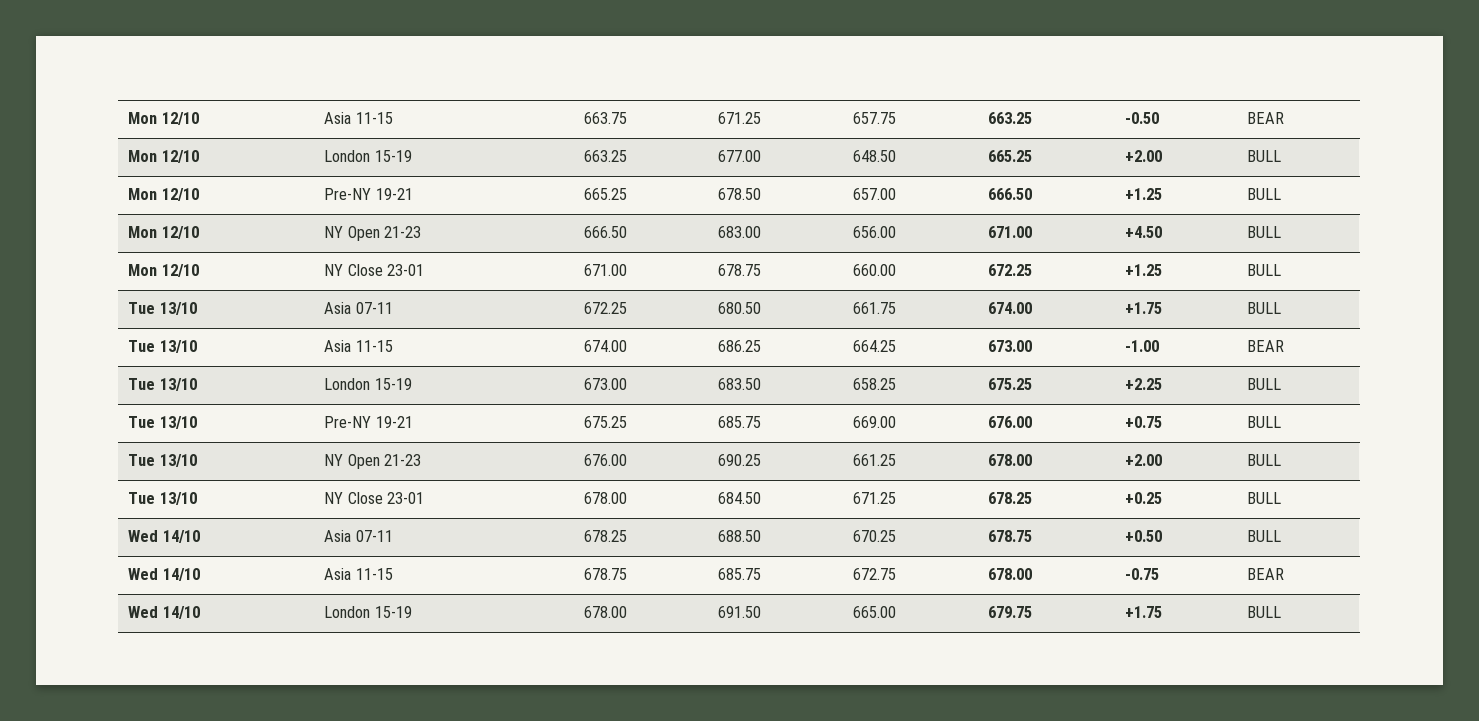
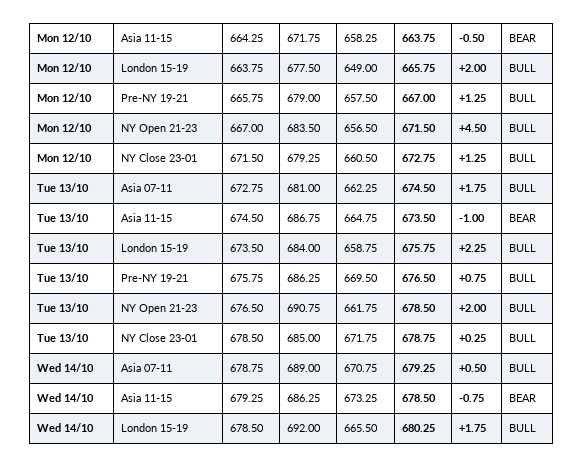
[584,112,628,124] [718,112,762,124] [853,112,897,124] [988,112,1033,124] 663.75 | 671.25 | 657.75 | 663.25 -> [229,34,263,42] [286,34,320,42] [343,34,377,42] [401,34,435,42] 664.25 | 671.75 | 658.25 | 663.75
[584,150,628,162] [718,150,762,162] [853,150,897,162] [988,150,1033,162] 663.25 | 677.00 | 648.50 | 665.25 -> [229,64,263,72] [286,64,321,72] [343,64,378,72] [401,64,435,72] 663.75 | 677.50 | 649.00 | 665.75
[584,188,628,200] [718,188,762,200] [853,188,897,200] [988,188,1033,200] 665.25 | 678.50 | 657.00 | 666.50 -> [229,94,263,102] [286,94,321,102] [343,94,378,102] [401,94,436,102] 665.75 | 679.00 | 657.50 | 667.00
[584,226,628,238] [718,226,762,238] [853,226,897,238] [988,226,1033,238] 666.50 | 683.00 | 656.00 | 671.00 -> [229,124,264,132] [286,124,321,132] [343,124,378,132] [401,124,436,132] 667.00 | 683.50 | 656.50 | 671.50
[584,264,628,276] [718,264,762,276] [853,264,897,276] [988,264,1033,276] 671.00 | 678.75 | 660.00 | 672.25 -> [229,154,264,162] [286,154,320,162] [343,154,378,162] [401,154,435,162] 671.50 | 679.25 | 660.50 | 672.75
[584,302,628,314] [718,302,762,314] [853,302,897,314] [988,302,1033,314] 672.25 | 680.50 | 661.75 | 674.00 -> [229,184,263,192] [286,184,321,192] [343,184,377,192] [401,184,436,192] 672.75 | 681.00 | 662.25 | 674.50
[584,340,628,352] [718,340,762,352] [853,340,897,352] [988,340,1033,352] 674.00 | 686.25 | 664.25 | 673.00 -> [229,214,264,222] [286,214,320,222] [343,214,377,222] [401,214,436,222] 674.50 | 686.75 | 664.75 | 673.50
[584,378,628,390] [718,378,762,390] [853,378,897,390] [988,378,1033,390] 673.00 | 683.50 | 658.25 | 675.25 -> [229,244,264,252] [286,244,321,252] [343,244,377,252] [401,244,435,252] 673.50 | 684.00 | 658.75 | 675.75
[584,416,628,428] [718,416,762,428] [853,416,897,428] [988,416,1033,428] 675.25 | 685.75 | 669.00 | 676.00 -> [229,274,263,282] [286,274,320,282] [343,274,378,282] [401,274,436,282] 675.75 | 686.25 | 669.50 | 676.50
[584,454,628,466] [718,454,762,466] [853,454,897,466] [988,454,1033,466] 676.00 | 690.25 | 661.25 | 678.00 -> [229,304,264,312] [286,304,320,312] [343,304,377,312] [401,304,436,312] 676.50 | 690.75 | 661.75 | 678.50
[584,492,628,504] [718,492,762,504] [853,492,897,504] [988,492,1033,504] 678.00 | 684.50 | 671.25 | 678.25 -> [229,334,264,342] [286,334,321,342] [343,334,377,342] [401,334,435,342] 678.50 | 685.00 | 671.75 | 678.75
[584,530,628,542] [718,530,762,542] [853,530,897,542] [988,530,1033,542] 678.25 | 688.50 | 670.25 | 678.75 -> [229,364,263,372] [286,364,321,372] [343,364,377,372] [401,364,435,372] 678.75 | 689.00 | 670.75 | 679.25
[584,568,628,580] [718,568,762,580] [853,568,897,580] [988,568,1033,580] 678.75 | 685.75 | 672.75 | 678.00 -> [229,394,263,402] [286,394,320,402] [343,394,377,402] [401,394,436,402] 679.25 | 686.25 | 673.25 | 678.50
[584,606,628,618] [718,606,762,618] [853,606,897,618] [988,606,1033,618] 678.00 | 691.50 | 665.00 | 679.75 -> [229,424,264,432] [286,424,321,432] [343,424,378,432] [401,424,435,432] 678.50 | 692.00 | 665.50 | 680.25

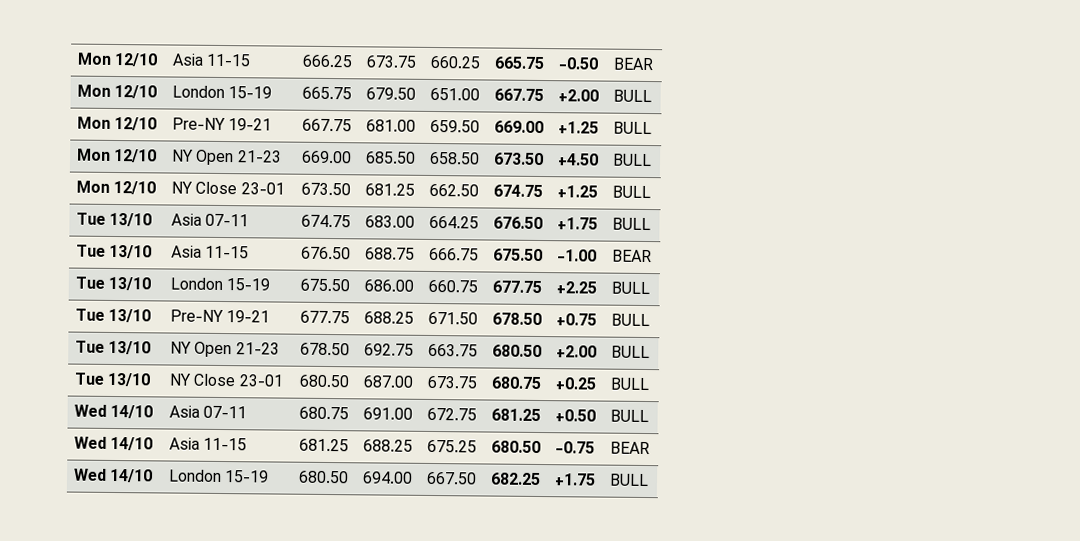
[229,34,263,42] [286,34,320,42] [343,34,377,42] [401,34,435,42] 664.25 | 671.75 | 658.25 | 663.75 -> [301,54,353,68] [365,55,417,68] [429,55,481,69] [493,56,545,70] 666.25 | 673.75 | 660.25 | 665.75
[229,64,263,72] [286,64,321,72] [343,64,378,72] [401,64,435,72] 663.75 | 677.50 | 649.00 | 665.75 -> [301,86,352,100] [365,87,416,100] [429,87,480,101] [493,88,544,102] 665.75 | 679.50 | 651.00 | 667.75
[229,94,263,102] [286,94,321,102] [343,94,378,102] [401,94,436,102] 665.75 | 679.00 | 657.50 | 667.00 -> [301,118,352,132] [365,119,416,132] [429,119,480,133] [493,120,544,134] 667.75 | 681.00 | 659.50 | 669.00
[229,124,264,132] [286,124,321,132] [343,124,378,132] [401,124,436,132] 667.00 | 683.50 | 656.50 | 671.50 -> [301,150,352,164] [365,151,416,164] [428,151,480,165] [492,152,544,166] 669.00 | 685.50 | 658.50 | 673.50
[229,154,264,162] [286,154,320,162] [343,154,378,162] [401,154,435,162] 671.50 | 679.25 | 660.50 | 672.75 -> [300,182,351,196] [364,183,415,196] [428,183,479,197] [492,184,543,198] 673.50 | 681.25 | 662.50 | 674.75
[229,184,263,192] [286,184,321,192] [343,184,377,192] [401,184,436,192] 672.75 | 681.00 | 662.25 | 674.50 -> [300,214,351,228] [364,215,415,228] [428,215,479,229] [492,216,543,230] 674.75 | 683.00 | 664.25 | 676.50
[229,214,264,222] [286,214,320,222] [343,214,377,222] [401,214,436,222] 674.50 | 686.75 | 664.75 | 673.50 -> [300,246,351,260] [364,247,415,260] [428,247,479,261] [492,248,543,262] 676.50 | 688.75 | 666.75 | 675.50
[229,244,264,252] [286,244,321,252] [343,244,377,252] [401,244,435,252] 673.50 | 684.00 | 658.75 | 675.75 -> [299,278,350,292] [363,279,414,292] [427,279,478,293] [491,280,542,294] 675.50 | 686.00 | 660.75 | 677.75
[229,274,263,282] [286,274,320,282] [343,274,378,282] [401,274,436,282] 675.75 | 686.25 | 669.50 | 676.50 -> [299,310,350,324] [363,311,414,324] [427,311,478,325] [491,312,542,326] 677.75 | 688.25 | 671.50 | 678.50
[229,304,264,312] [286,304,320,312] [343,304,377,312] [401,304,436,312] 676.50 | 690.75 | 661.75 | 678.50 -> [299,342,350,356] [363,343,414,356] [427,343,478,357] [491,344,542,358] 678.50 | 692.75 | 663.75 | 680.50
[229,334,264,342] [286,334,321,342] [343,334,377,342] [401,334,435,342] 678.50 | 685.00 | 671.75 | 678.75 -> [298,374,350,388] [362,375,414,388] [426,375,477,389] [490,376,541,390] 680.50 | 687.00 | 673.75 | 680.75
[229,364,263,372] [286,364,321,372] [343,364,377,372] [401,364,435,372] 678.75 | 689.00 | 670.75 | 679.25 -> [298,406,349,420] [362,407,413,420] [426,407,477,421] [490,408,541,422] 680.75 | 691.00 | 672.75 | 681.25
[229,394,263,402] [286,394,320,402] [343,394,377,402] [401,394,436,402] 679.25 | 686.25 | 673.25 | 678.50 -> [298,438,349,452] [362,439,413,452] [426,439,477,453] [490,440,541,454] 681.25 | 688.25 | 675.25 | 680.50
[229,424,264,432] [286,424,321,432] [343,424,378,432] [401,424,435,432] 678.50 | 692.00 | 665.50 | 680.25 -> [297,470,349,484] [361,471,413,484] [425,471,477,485] [489,472,541,486] 680.50 | 694.00 | 667.50 | 682.25

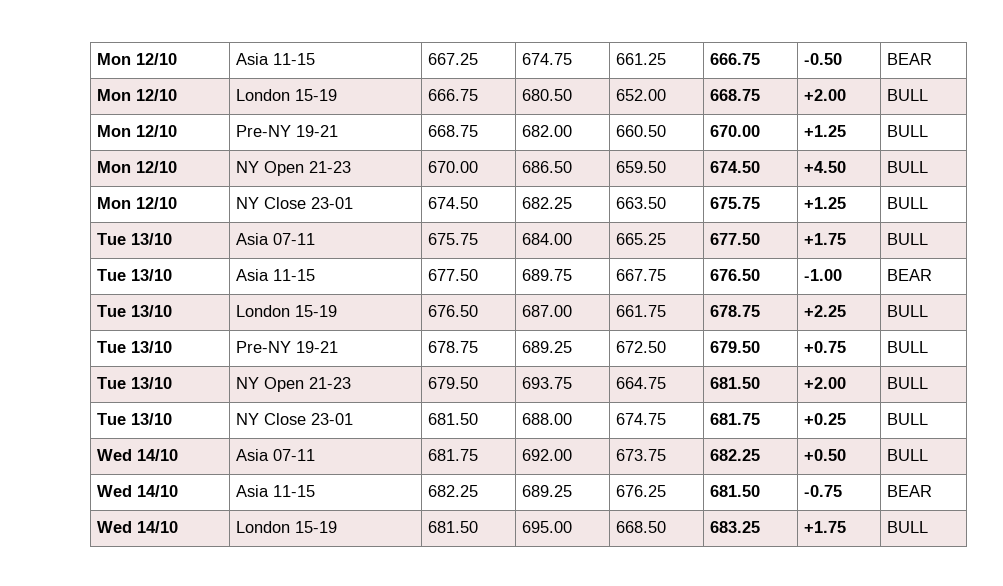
[301,54,353,68] [365,55,417,68] [429,55,481,69] [493,56,545,70] 666.25 | 673.75 | 660.25 | 665.75 -> [428,53,479,65] [522,53,573,65] [616,53,667,65] [710,53,761,65] 667.25 | 674.75 | 661.25 | 666.75
[301,86,352,100] [365,87,416,100] [429,87,480,101] [493,88,544,102] 665.75 | 679.50 | 651.00 | 667.75 -> [428,89,479,101] [522,89,573,101] [616,89,667,101] [710,89,761,101] 666.75 | 680.50 | 652.00 | 668.75
[301,118,352,132] [365,119,416,132] [429,119,480,133] [493,120,544,134] 667.75 | 681.00 | 659.50 | 669.00 -> [428,125,479,137] [522,125,573,137] [616,125,667,137] [710,125,761,137] 668.75 | 682.00 | 660.50 | 670.00
[301,150,352,164] [365,151,416,164] [428,151,480,165] [492,152,544,166] 669.00 | 685.50 | 658.50 | 673.50 -> [428,161,479,173] [522,161,573,173] [616,161,667,173] [710,161,761,173] 670.00 | 686.50 | 659.50 | 674.50
[300,182,351,196] [364,183,415,196] [428,183,479,197] [492,184,543,198] 673.50 | 681.25 | 662.50 | 674.75 -> [428,197,479,209] [522,197,573,209] [616,197,667,209] [710,197,761,209] 674.50 | 682.25 | 663.50 | 675.75
[300,214,351,228] [364,215,415,228] [428,215,479,229] [492,216,543,230] 674.75 | 683.00 | 664.25 | 676.50 -> [428,233,479,245] [522,233,573,245] [616,233,667,245] [710,233,761,245] 675.75 | 684.00 | 665.25 | 677.50
[300,246,351,260] [364,247,415,260] [428,247,479,261] [492,248,543,262] 676.50 | 688.75 | 666.75 | 675.50 -> [428,269,479,281] [522,269,573,281] [616,269,667,281] [710,269,761,281] 677.50 | 689.75 | 667.75 | 676.50
[299,278,350,292] [363,279,414,292] [427,279,478,293] [491,280,542,294] 675.50 | 686.00 | 660.75 | 677.75 -> [428,305,479,317] [522,305,573,317] [616,305,667,317] [710,305,761,317] 676.50 | 687.00 | 661.75 | 678.75
[299,310,350,324] [363,311,414,324] [427,311,478,325] [491,312,542,326] 677.75 | 688.25 | 671.50 | 678.50 -> [428,341,479,353] [522,341,573,353] [616,341,667,353] [710,341,761,353] 678.75 | 689.25 | 672.50 | 679.50
[299,342,350,356] [363,343,414,356] [427,343,478,357] [491,344,542,358] 678.50 | 692.75 | 663.75 | 680.50 -> [428,377,479,389] [522,377,573,389] [616,377,667,389] [710,377,761,389] 679.50 | 693.75 | 664.75 | 681.50
[298,374,350,388] [362,375,414,388] [426,375,477,389] [490,376,541,390] 680.50 | 687.00 | 673.75 | 680.75 -> [428,413,479,425] [522,413,573,425] [616,413,667,425] [710,413,761,425] 681.50 | 688.00 | 674.75 | 681.75
[298,406,349,420] [362,407,413,420] [426,407,477,421] [490,408,541,422] 680.75 | 691.00 | 672.75 | 681.25 -> [428,449,479,461] [522,449,573,461] [616,449,667,461] [710,449,761,461] 681.75 | 692.00 | 673.75 | 682.25
[298,438,349,452] [362,439,413,452] [426,439,477,453] [490,440,541,454] 681.25 | 688.25 | 675.25 | 680.50 -> [428,485,479,497] [522,485,573,497] [616,485,667,497] [710,485,761,497] 682.25 | 689.25 | 676.25 | 681.50
[297,470,349,484] [361,471,413,484] [425,471,477,485] [489,472,541,486] 680.50 | 694.00 | 667.50 | 682.25 -> [428,521,479,533] [522,521,573,533] [616,521,667,533] [710,521,761,533] 681.50 | 695.00 | 668.50 | 683.25

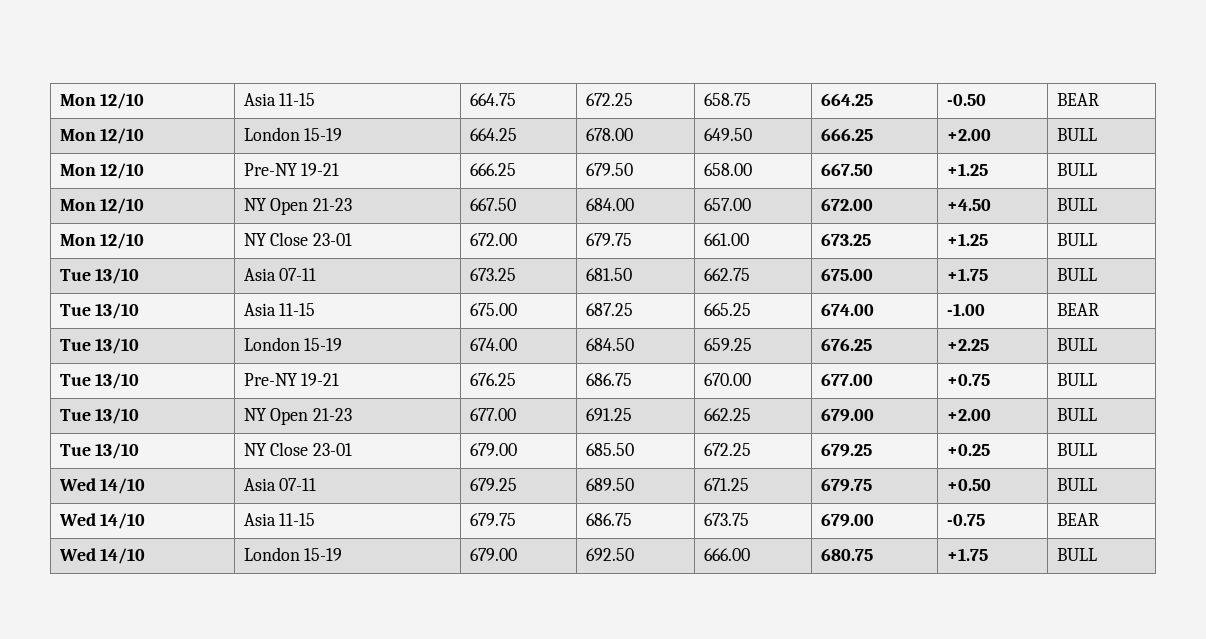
[428,53,479,65] [522,53,573,65] [616,53,667,65] [710,53,761,65] 667.25 | 674.75 | 661.25 | 666.75 -> [469,93,516,106] [585,93,633,106] [703,93,751,106] [820,93,873,106] 664.75 | 672.25 | 658.75 | 664.25
[428,89,479,101] [522,89,573,101] [616,89,667,101] [710,89,761,101] 666.75 | 680.50 | 652.00 | 668.75 -> [469,128,517,141] [585,128,633,141] [703,128,752,141] [820,128,873,141] 664.25 | 678.00 | 649.50 | 666.25
[428,125,479,137] [522,125,573,137] [616,125,667,137] [710,125,761,137] 668.75 | 682.00 | 660.50 | 670.00 -> [469,163,516,176] [585,163,633,176] [703,163,752,176] [820,163,873,176] 666.25 | 679.50 | 658.00 | 667.50
[428,161,479,173] [522,161,573,173] [616,161,667,173] [710,161,761,173] 670.00 | 686.50 | 659.50 | 674.50 -> [469,198,516,211] [585,198,634,211] [703,198,751,211] [820,198,873,211] 667.50 | 684.00 | 657.00 | 672.00
[428,197,479,209] [522,197,573,209] [616,197,667,209] [710,197,761,209] 674.50 | 682.25 | 663.50 | 675.75 -> [469,233,517,246] [585,233,632,246] [703,233,749,246] [820,233,871,246] 672.00 | 679.75 | 661.00 | 673.25
[428,233,479,245] [522,233,573,245] [616,233,667,245] [710,233,761,245] 675.75 | 684.00 | 665.25 | 677.50 -> [469,268,516,281] [585,268,632,281] [703,268,750,281] [820,268,873,281] 673.25 | 681.50 | 662.75 | 675.00
[428,269,479,281] [522,269,573,281] [616,269,667,281] [710,269,761,281] 677.50 | 689.75 | 667.75 | 676.50 -> [469,303,517,316] [585,303,633,316] [703,303,751,316] [820,303,874,316] 675.00 | 687.25 | 665.25 | 674.00
[428,305,479,317] [522,305,573,317] [616,305,667,317] [710,305,761,317] 676.50 | 687.00 | 661.75 | 678.75 -> [469,338,517,351] [585,338,634,351] [703,338,752,351] [820,338,872,351] 674.00 | 684.50 | 659.25 | 676.25
[428,341,479,353] [522,341,573,353] [616,341,667,353] [710,341,761,353] 678.75 | 689.25 | 672.50 | 679.50 -> [469,373,516,386] [585,373,632,386] [703,373,751,386] [820,373,873,386] 676.25 | 686.75 | 670.00 | 677.00
[428,377,479,389] [522,377,573,389] [616,377,667,389] [710,377,761,389] 679.50 | 693.75 | 664.75 | 681.50 -> [469,408,516,421] [585,408,632,421] [703,408,751,421] [820,408,874,422] 677.00 | 691.25 | 662.25 | 679.00
[428,413,479,425] [522,413,573,425] [616,413,667,425] [710,413,761,425] 681.50 | 688.00 | 674.75 | 681.75 -> [469,443,517,456] [585,443,634,456] [703,443,751,456] [820,443,872,457] 679.00 | 685.50 | 672.25 | 679.25
[428,449,479,461] [522,449,573,461] [616,449,667,461] [710,449,761,461] 681.75 | 692.00 | 673.75 | 682.25 -> [469,478,517,491] [585,478,634,491] [703,478,749,491] [820,478,872,492] 679.25 | 689.50 | 671.25 | 679.75
[428,485,479,497] [522,485,573,497] [616,485,667,497] [710,485,761,497] 682.25 | 689.25 | 676.25 | 681.50 -> [469,513,516,526] [585,513,632,526] [703,513,749,526] [820,513,874,527] 679.75 | 686.75 | 673.75 | 679.00
[428,521,479,533] [522,521,573,533] [616,521,667,533] [710,521,761,533] 681.50 | 695.00 | 668.50 | 683.25 -> [469,548,517,561] [585,548,634,561] [703,548,750,561] [820,548,873,561] 679.00 | 692.50 | 666.00 | 680.75

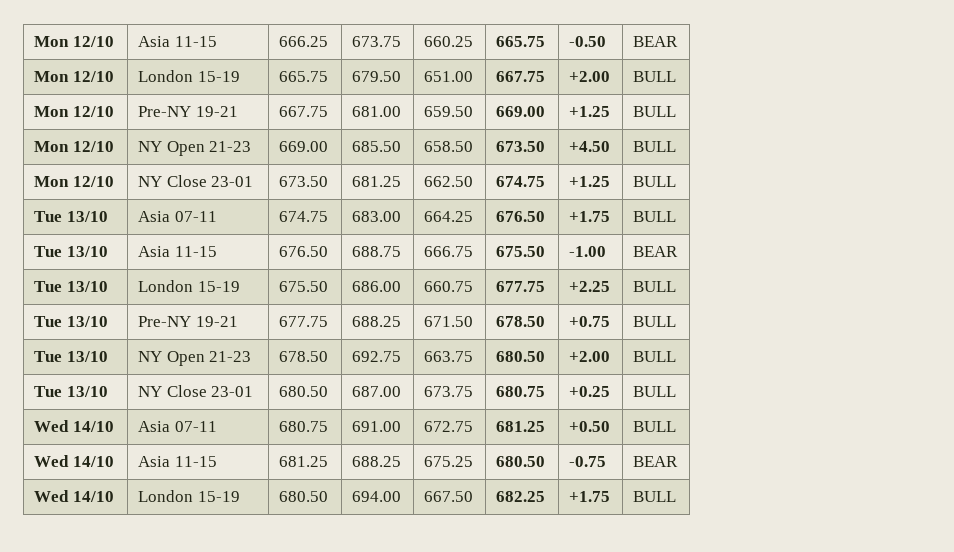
[469,93,516,106] [585,93,633,106] [703,93,751,106] [820,93,873,106] 664.75 | 672.25 | 658.75 | 664.25 -> [279,36,329,47] [352,36,402,47] [424,36,474,47] [496,36,546,47] 666.25 | 673.75 | 660.25 | 665.75
[469,128,517,141] [585,128,633,141] [703,128,752,141] [820,128,873,141] 664.25 | 678.00 | 649.50 | 666.25 -> [279,71,329,82] [352,71,402,82] [424,71,474,82] [496,71,546,82] 665.75 | 679.50 | 651.00 | 667.75
[469,163,516,176] [585,163,633,176] [703,163,752,176] [820,163,873,176] 666.25 | 679.50 | 658.00 | 667.50 -> [279,106,329,117] [352,106,402,117] [424,106,474,117] [496,106,546,117] 667.75 | 681.00 | 659.50 | 669.00
[469,198,516,211] [585,198,634,211] [703,198,751,211] [820,198,873,211] 667.50 | 684.00 | 657.00 | 672.00 -> [279,141,329,152] [352,141,402,152] [424,141,474,152] [496,141,546,152] 669.00 | 685.50 | 658.50 | 673.50
[469,233,517,246] [585,233,632,246] [703,233,749,246] [820,233,871,246] 672.00 | 679.75 | 661.00 | 673.25 -> [279,176,329,187] [352,176,402,187] [424,176,474,187] [496,176,546,187] 673.50 | 681.25 | 662.50 | 674.75
[469,268,516,281] [585,268,632,281] [703,268,750,281] [820,268,873,281] 673.25 | 681.50 | 662.75 | 675.00 -> [279,211,329,222] [352,211,402,222] [424,211,474,222] [496,211,546,222] 674.75 | 683.00 | 664.25 | 676.50
[469,303,517,316] [585,303,633,316] [703,303,751,316] [820,303,874,316] 675.00 | 687.25 | 665.25 | 674.00 -> [279,246,329,257] [352,246,402,257] [424,246,474,257] [496,246,546,257] 676.50 | 688.75 | 666.75 | 675.50
[469,338,517,351] [585,338,634,351] [703,338,752,351] [820,338,872,351] 674.00 | 684.50 | 659.25 | 676.25 -> [279,281,329,292] [352,281,402,292] [424,281,474,292] [496,281,546,292] 675.50 | 686.00 | 660.75 | 677.75
[469,373,516,386] [585,373,632,386] [703,373,751,386] [820,373,873,386] 676.25 | 686.75 | 670.00 | 677.00 -> [279,316,329,327] [352,316,402,327] [424,316,474,327] [496,316,546,327] 677.75 | 688.25 | 671.50 | 678.50
[469,408,516,421] [585,408,632,421] [703,408,751,421] [820,408,874,422] 677.00 | 691.25 | 662.25 | 679.00 -> [279,351,329,362] [352,351,402,362] [424,351,474,362] [496,351,546,362] 678.50 | 692.75 | 663.75 | 680.50
[469,443,517,456] [585,443,634,456] [703,443,751,456] [820,443,872,457] 679.00 | 685.50 | 672.25 | 679.25 -> [279,386,329,397] [352,386,402,397] [424,386,474,397] [496,386,546,397] 680.50 | 687.00 | 673.75 | 680.75
[469,478,517,491] [585,478,634,491] [703,478,749,491] [820,478,872,492] 679.25 | 689.50 | 671.25 | 679.75 -> [279,421,329,432] [352,421,402,432] [424,421,474,432] [496,421,546,432] 680.75 | 691.00 | 672.75 | 681.25
[469,513,516,526] [585,513,632,526] [703,513,749,526] [820,513,874,527] 679.75 | 686.75 | 673.75 | 679.00 -> [279,456,329,467] [352,456,402,467] [424,456,474,467] [496,456,546,467] 681.25 | 688.25 | 675.25 | 680.50
[469,548,517,561] [585,548,634,561] [703,548,750,561] [820,548,873,561] 679.00 | 692.50 | 666.00 | 680.75 -> [279,491,329,502] [352,491,402,502] [424,491,474,502] [496,491,546,502] 680.50 | 694.00 | 667.50 | 682.25

